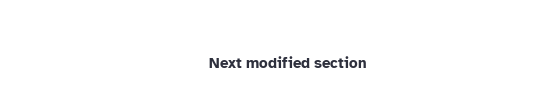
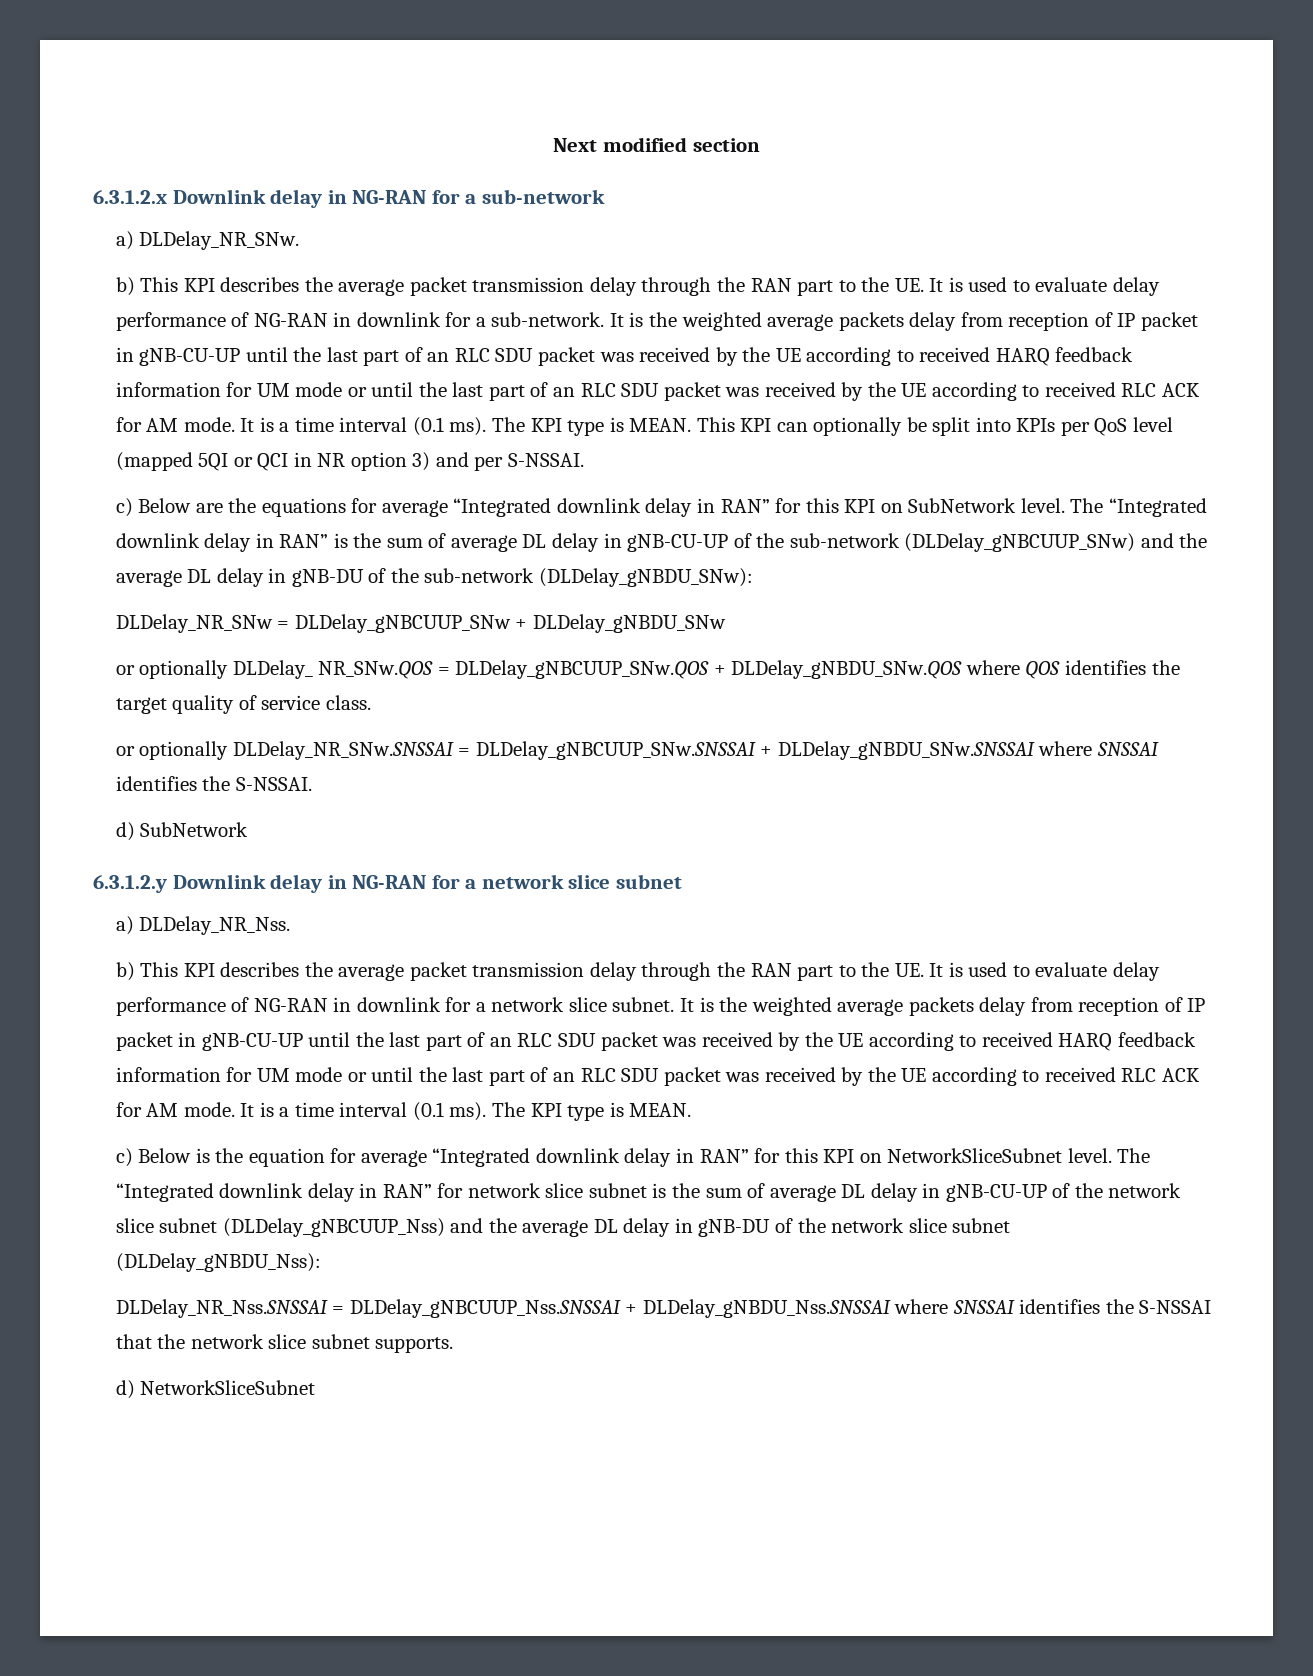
(367, 62) none -> [93,189,605,208] [115,231,300,250] [115,277,1160,296] [115,312,1198,331] [115,347,1134,366] [115,382,1200,401] [115,417,1173,436] [115,452,584,471] [115,498,1207,517] [115,533,1208,552] [115,568,753,587] [115,614,726,633] [115,660,1180,679] [115,695,371,714] [115,741,1159,760] [115,776,312,791] [115,822,249,841] [93,874,682,893] [115,916,291,935] [115,962,1160,981] [115,997,1206,1016] [115,1032,1196,1051] [115,1067,1200,1086] [115,1102,692,1121] [115,1148,1151,1167] [115,1183,1182,1202] [115,1218,1011,1237] [115,1253,321,1272] [115,1299,1212,1318] [115,1334,454,1353] [115,1380,316,1399] // 6.3.1.2.x Downlink delay in NG-RAN for a sub-network // a) DLDelay_NR_SNw. // b) This KPI describes the average packet transmission delay through the RAN part to the UE. It is used to evaluate delay performance of NG-RAN in downlink for a sub-network. It is the weighted average packets delay from reception of IP packet in gNB-CU-UP until the last part of an RLC SDU packet was received by the UE according to received HARQ feedback information for UM mode or until the last part of an RLC SDU packet was received by the UE according to received RLC ACK for AM mode. It is a time interval (0.1 ms). The KPI type is MEAN. This KPI can optionally be split into KPIs per QoS level (mapped 5QI or QCI in NR option 3) and per S-NSSAI. // c) Below are the equations for average “Integrated downlink delay in RAN” for this KPI on SubNetwork level. The “Integrated downlink delay in RAN” is the sum of average DL delay in gNB-CU-UP of the sub-network (DLDelay_gNBCUUP_SNw) and the average DL delay in gNB-DU of the sub-network (DLDelay_gNBDU_SNw): // DLDelay_NR_SNw = DLDelay_gNBCUUP_SNw + DLDelay_gNBDU_SNw // or optionally DLDelay_ NR_SNw.QOS = DLDelay_gNBCUUP_SNw.QOS + DLDelay_gNBDU_SNw.QOS where QOS identifies the target quality of service class. // or optionally DLDelay_NR_SNw.SNSSAI = DLDelay_gNBCUUP_SNw.SNSSAI + DLDelay_gNBDU_SNw.SNSSAI where SNSSAI identifies the S-NSSAI. // d) SubNetwork // 6.3.1.2.y Downlink delay in NG-RAN for a network slice subnet // a) DLDelay_NR_Nss. // b) This KPI describes the average packet transmission delay through the RAN part to the UE. It is used to evaluate delay performance of NG-RAN in downlink for a network slice subnet. It is the weighted average packets delay from reception of IP packet in gNB-CU-UP until the last part of an RLC SDU packet was received by the UE according to received HARQ feedback information for UM mode or until the last part of an RLC SDU packet was received by the UE according to received RLC ACK for AM mode. It is a time interval (0.1 ms). The KPI type is MEAN. // c) Below is the equation for average “Integrated downlink delay in RAN” for this KPI on NetworkSliceSubnet level. The “Integrated downlink delay in RAN” for network slice subnet is the sum of average DL delay in gNB-CU-UP of the network slice subnet (DLDelay_gNBCUUP_Nss) and the average DL delay in gNB-DU of the network slice subnet (DLDelay_gNBDU_Nss): // DLDelay_NR_Nss.SNSSAI = DLDelay_gNBCUUP_Nss.SNSSAI + DLDelay_gNBDU_Nss.SNSSAI where SNSSAI identifies the S-NSSAI that the network slice subnet supports. // d) NetworkSliceSubnet

